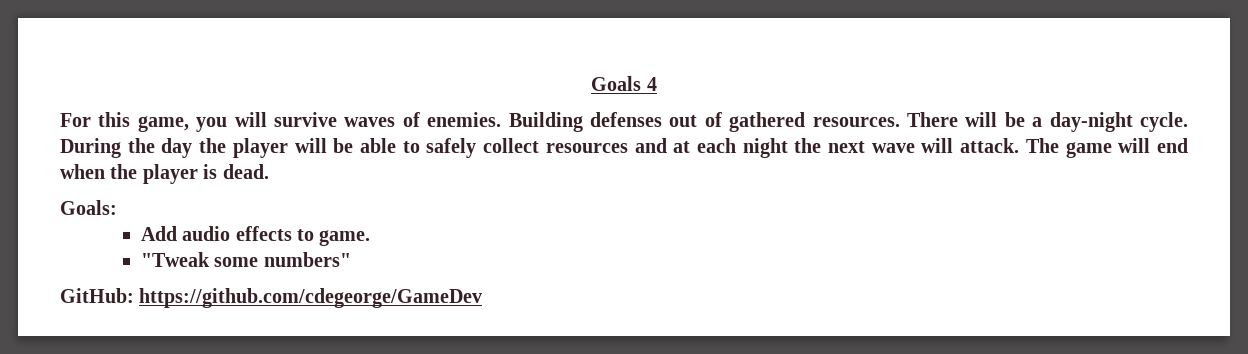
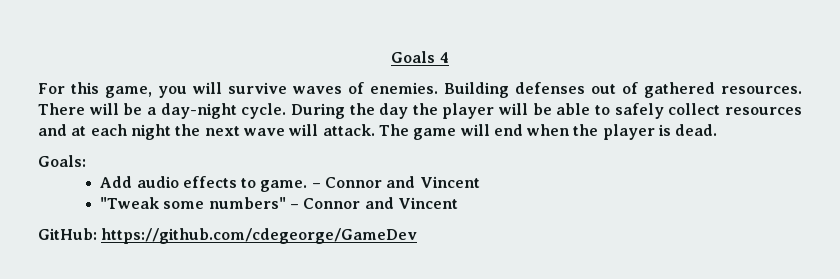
(371, 238) none -> [311,176,480,188] – Connor and Vincent
(351, 259) none -> [290,197,459,209] – Connor and Vincent

